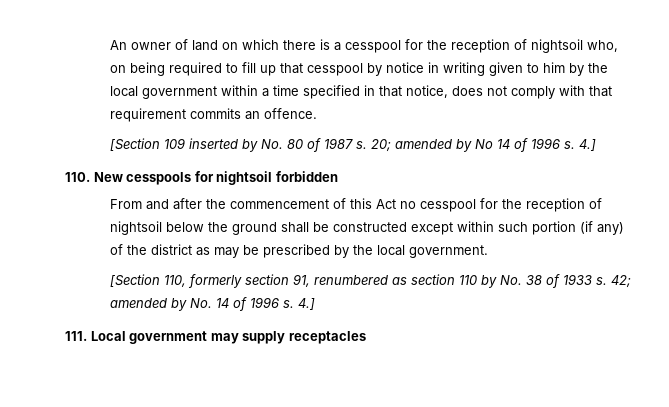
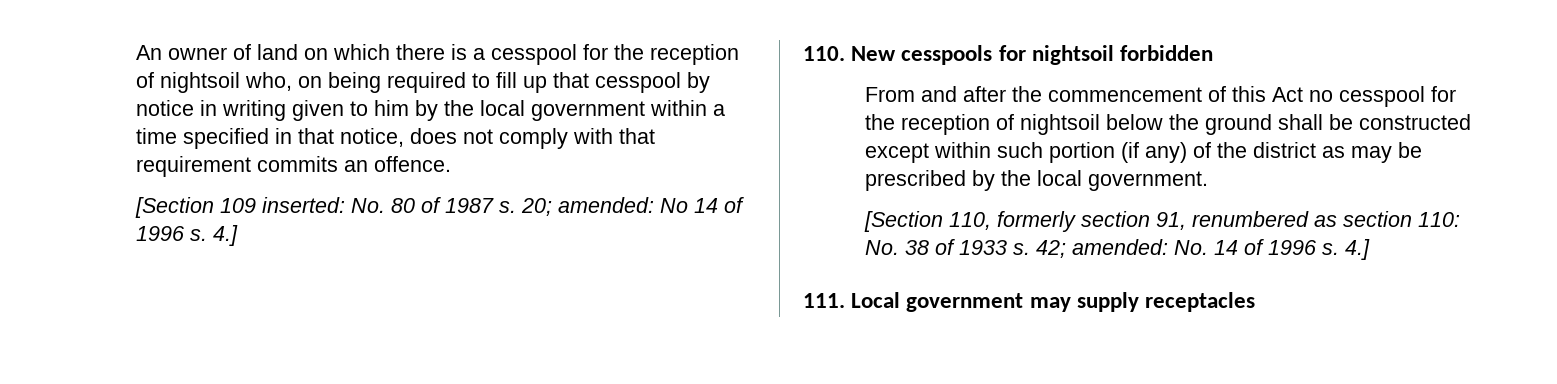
[189,138,259,152] inserted by -> [262,197,346,213] inserted:
[395,139,473,152] amended by -> [558,197,655,213] amended:
[459,275,498,288] 110 by -> [1418,212,1461,227] 110:
[110,298,188,311] amended by -> [1072,239,1169,255] amended:

